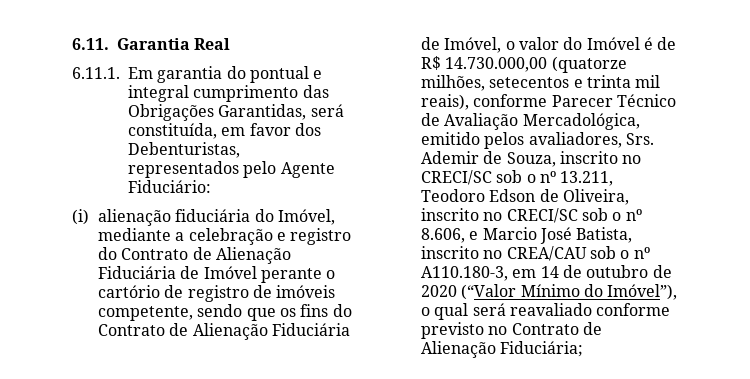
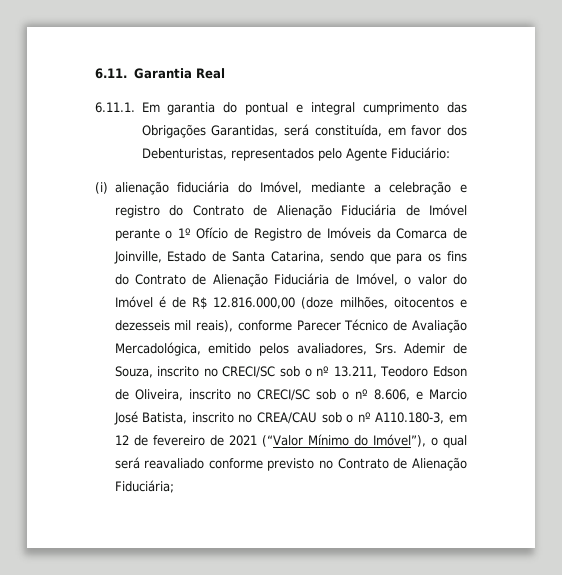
[97,285,336,302] [97,306,193,321] cartório de registro de imóveis competente, -> [177,227,467,241] [113,251,324,264] 1º Ofício de Registro de Imóveis da Comarca de Joinville, Estado de Santa Catarina,
(276, 314) none -> [396,253,423,264] para
[445,56,627,73] [420,75,631,91] 14.730.000,00 (quatorze milhões, setecentos e trinta -> [213,296,467,309] [114,320,170,331] 12.816.000,00 (doze milhões, oitocentos e dezesseis
[540,265,672,278] [420,285,457,297] 14 de outubro de 2020 -> [114,435,257,446] 12 de fevereiro de 2021

